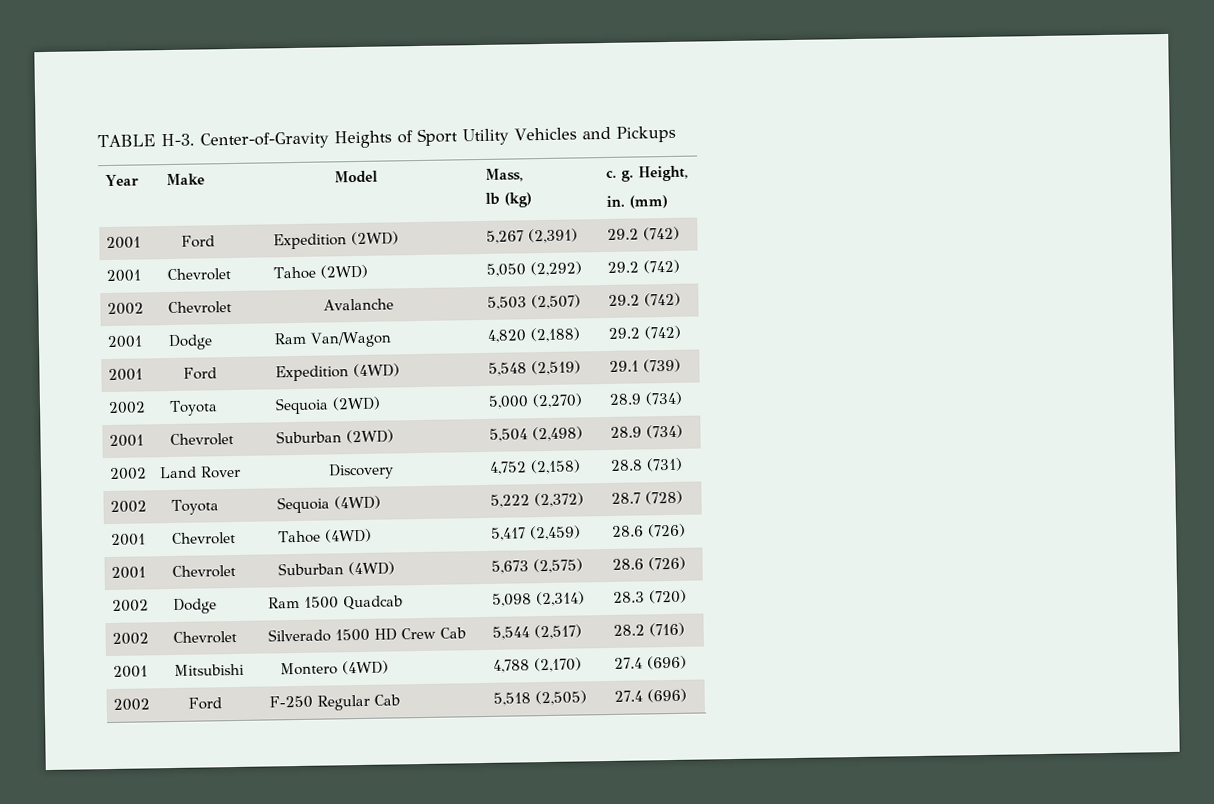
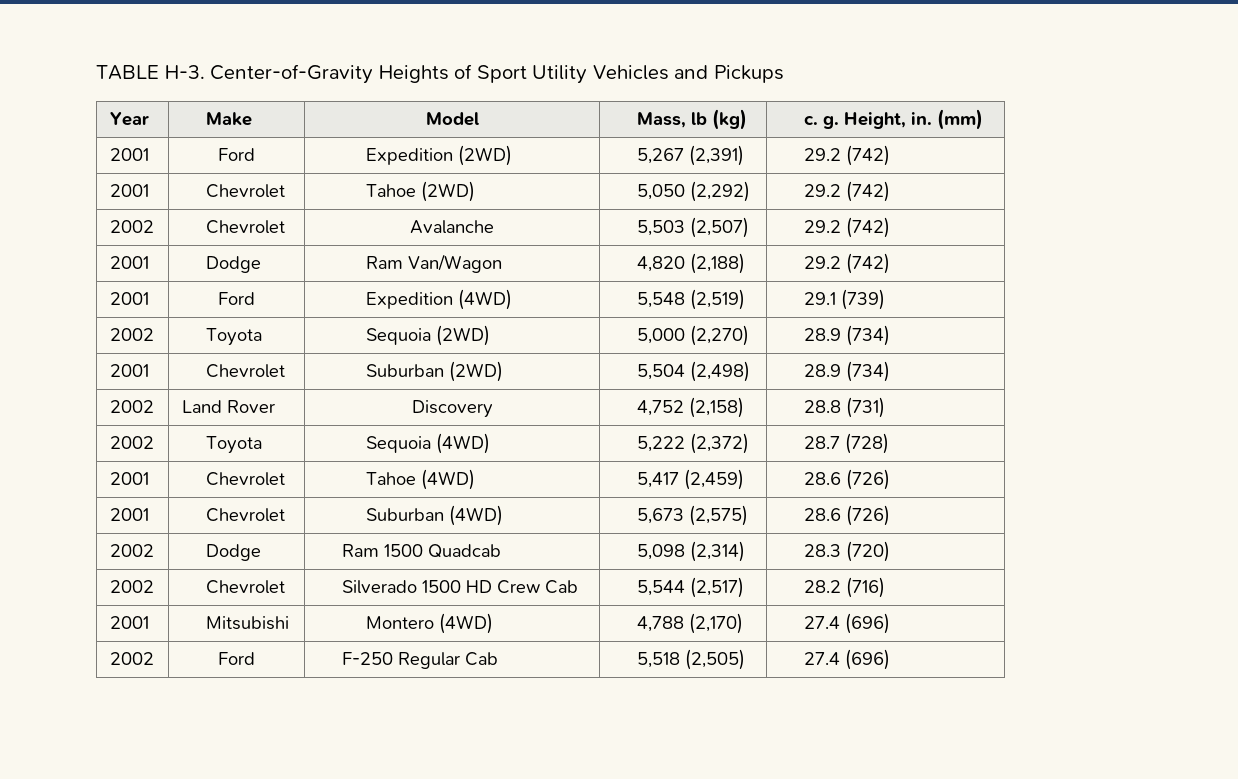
(524, 175) // -> (686, 120) none
(689, 173) // -> (906, 120) none

